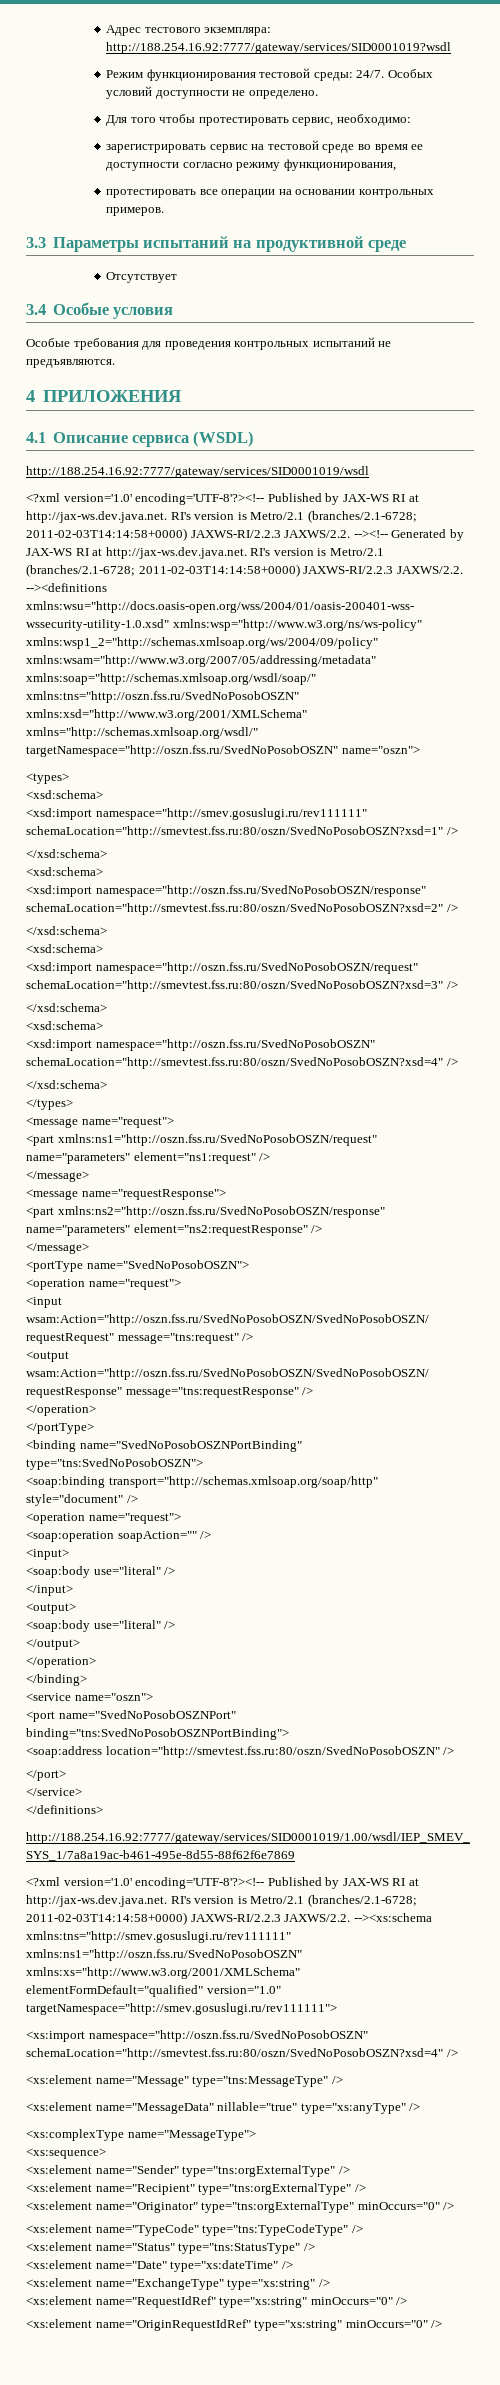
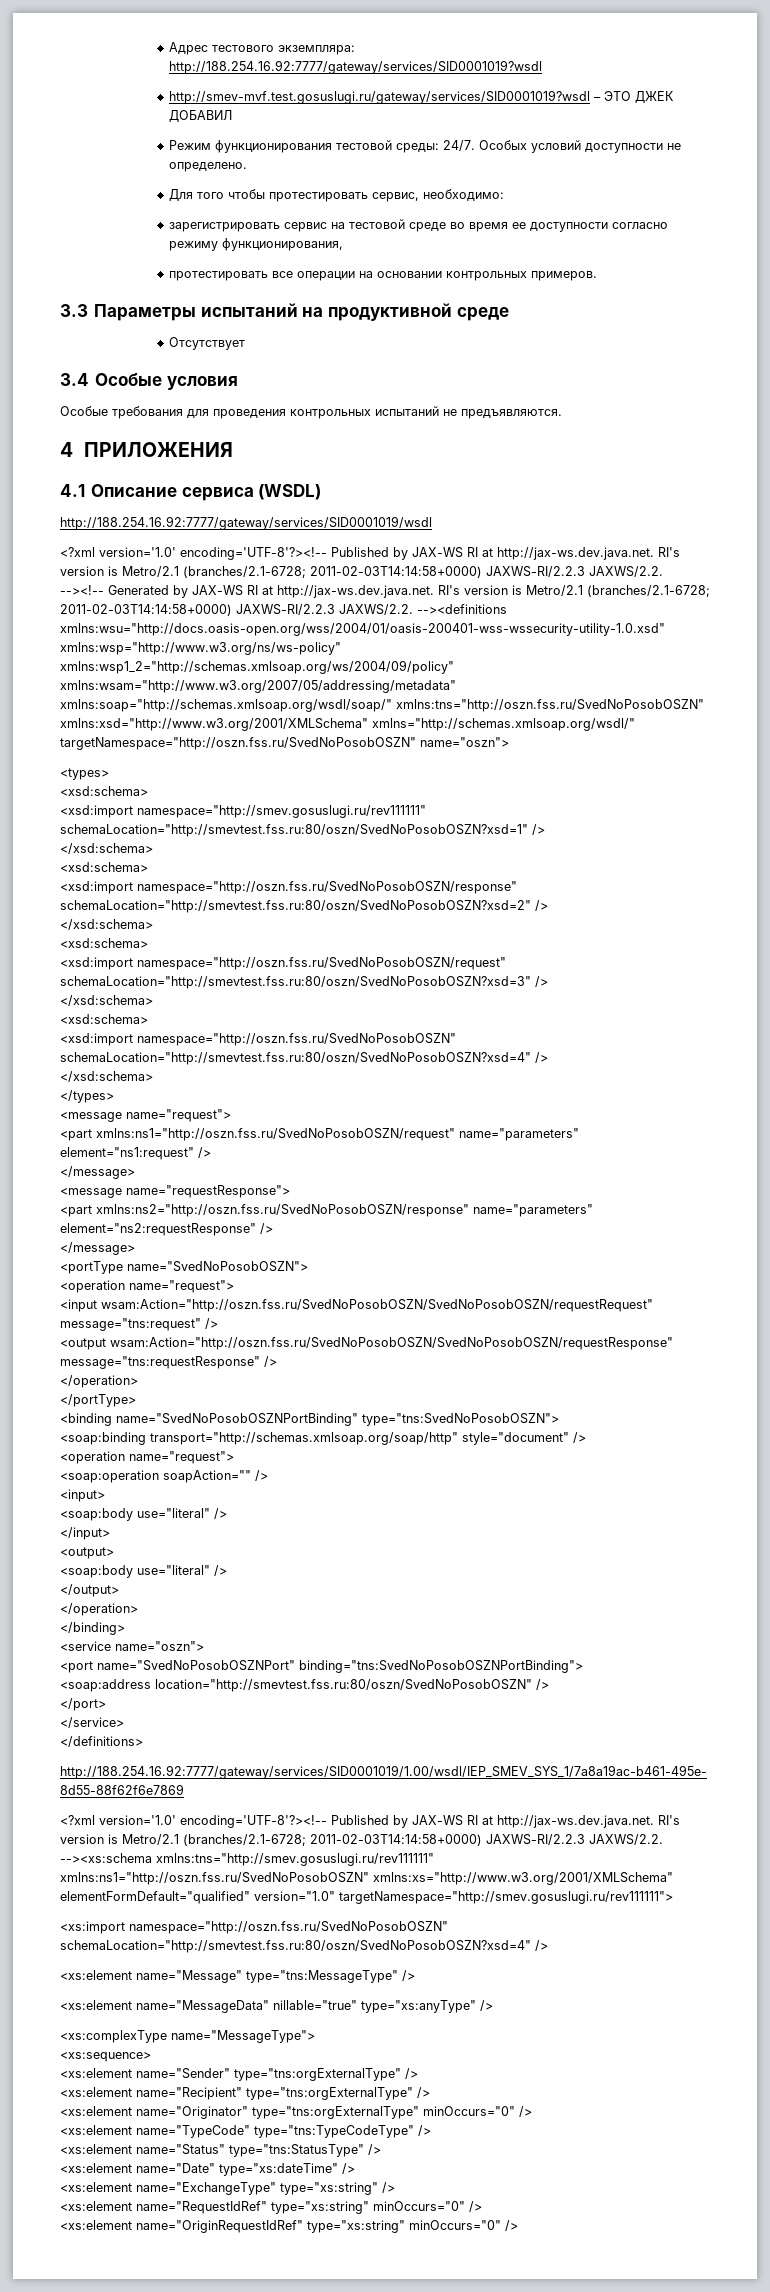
(452, 48) none -> [169,90,675,104] [169,110,233,122] // http://smev-mvf.test.gosuslugi.ru/gateway/services/SID0001019?wsdl – ЭТО ДЖЕК ДОБАВИЛ

